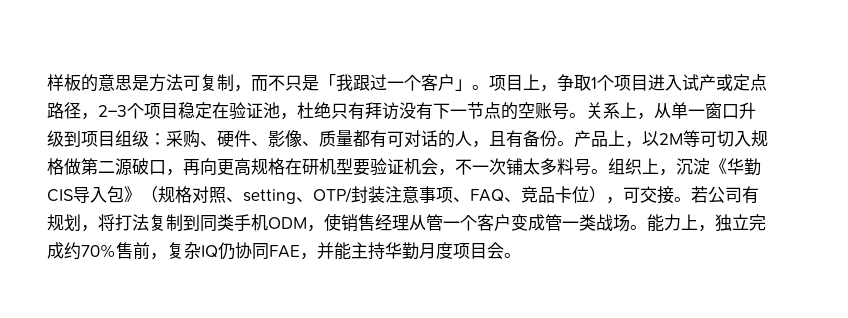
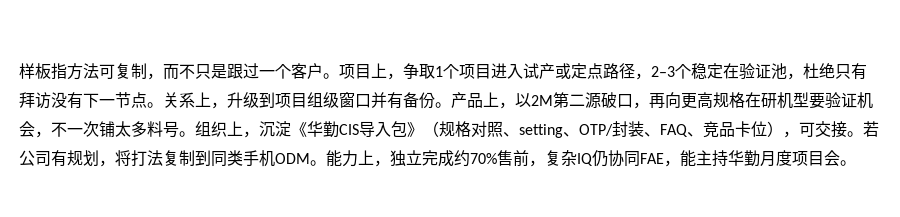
[81,74,149,92] 的意思是 -> [51,63,67,80] 指
[319,74,353,91] 「我 -> (227, 71) none
[455,79,472,91] 」 -> (323, 71) none
[144,103,178,119] 项目 -> (691, 71) none
[501,102,569,120] 的空账号 -> (147, 100) none
[654,102,739,119] 从单一窗口 -> (227, 105) none
[149,130,506,148] ：采购、硬件、影像、质量都有可对话的人，且 -> [339,92,387,108] 窗口并
[683,130,768,147] [47,158,81,175] 等可切入规格做 -> (553, 100) none
[385,186,453,203] 注意事项 -> (644, 129) none
[307,213,630,232] ，使销售经理从管一个客户变成管一类战场 -> (310, 158) none
[317,242,334,259] 并 -> (680, 163) none

